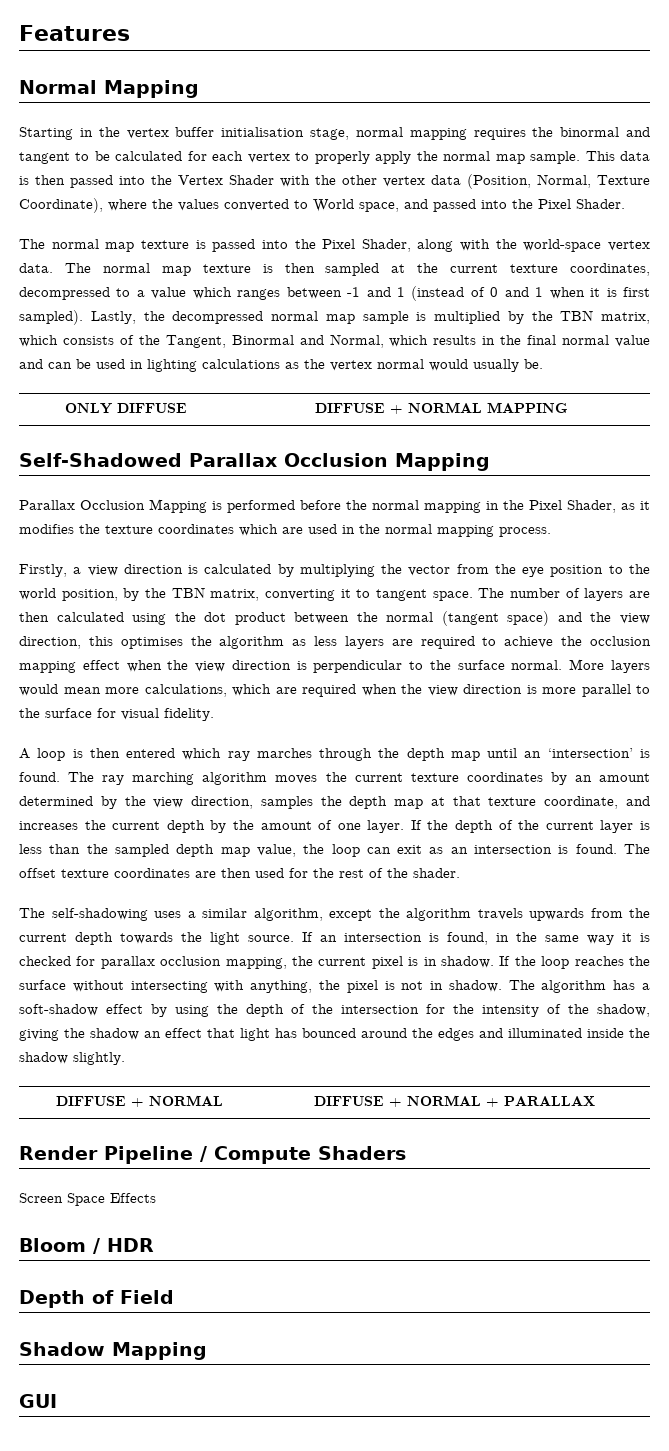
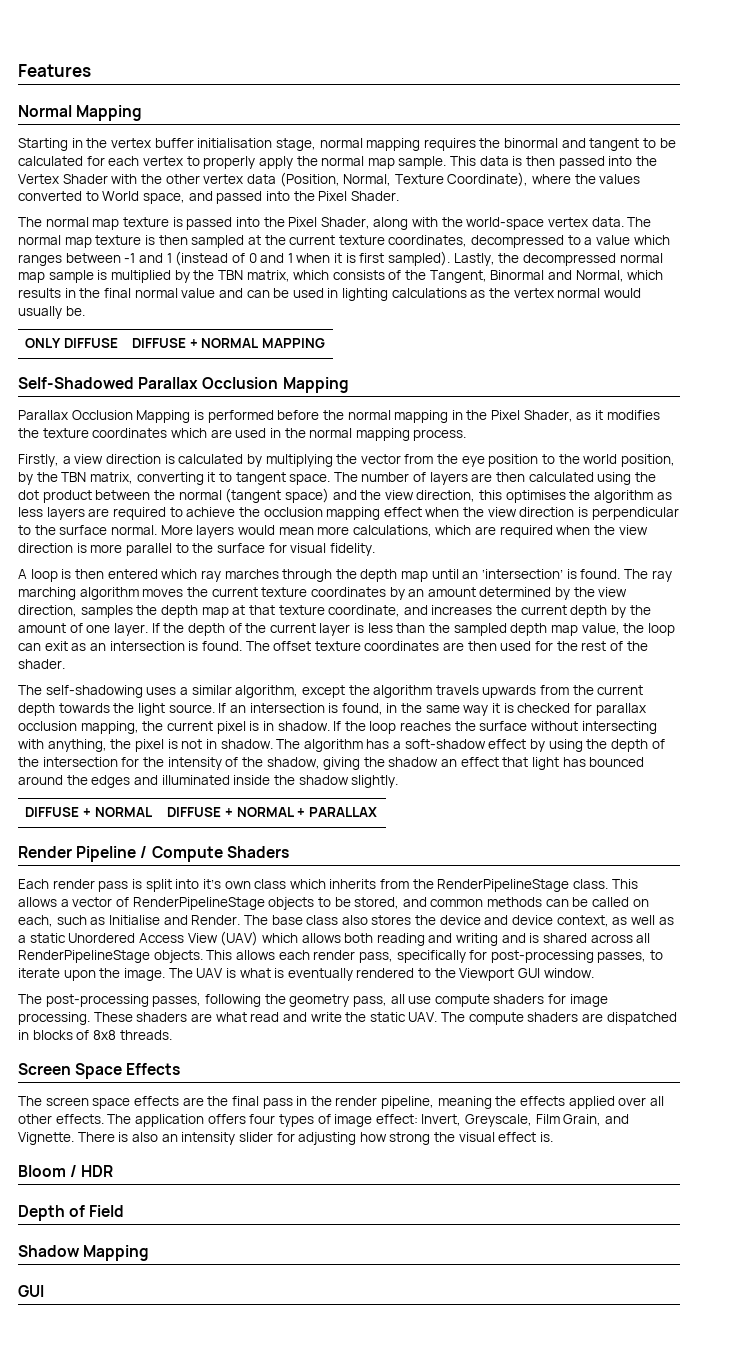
[19,1193,156,1206] Screen Space Effects -> [18,879,638,892] [18,897,649,910] [18,915,674,927] [18,931,651,946] [18,950,664,963] [18,968,594,981] [18,994,608,1007] [18,1012,677,1025] [18,1030,172,1040] [18,1063,181,1079] [18,1096,664,1109] [18,1114,630,1127] [18,1132,554,1145] Each render pass is split into it’s own class which inherits from the RenderPipelineStage class. This allows a vector of RenderPipelineStage objects to be stored, and common methods can be called on each, such as Initialise and Render. The base class also stores the device and device context, as well as a static Unordered Access View (UAV) which allows both reading and writing and is shared across all RenderPipelineStage objects. This allows each render pass, specifically for post-processing passes, to iterate upon the image. The UAV is what is eventually rendered to the Viewport GUI window. // The post-processing passes, following the geometry pass, all use compute shaders for image processing. These shaders are what read and write the static UAV. The compute shaders are dispatched in blocks of 8x8 threads. // Screen Space Effects // The screen space effects are the final pass in the render pipeline, meaning the effects applied over all other effects. The application offers four types of image effect: Invert, Greyscale, Film Grain, and Vignette. There is also an intensity slider for adjusting how strong the visual effect is.

